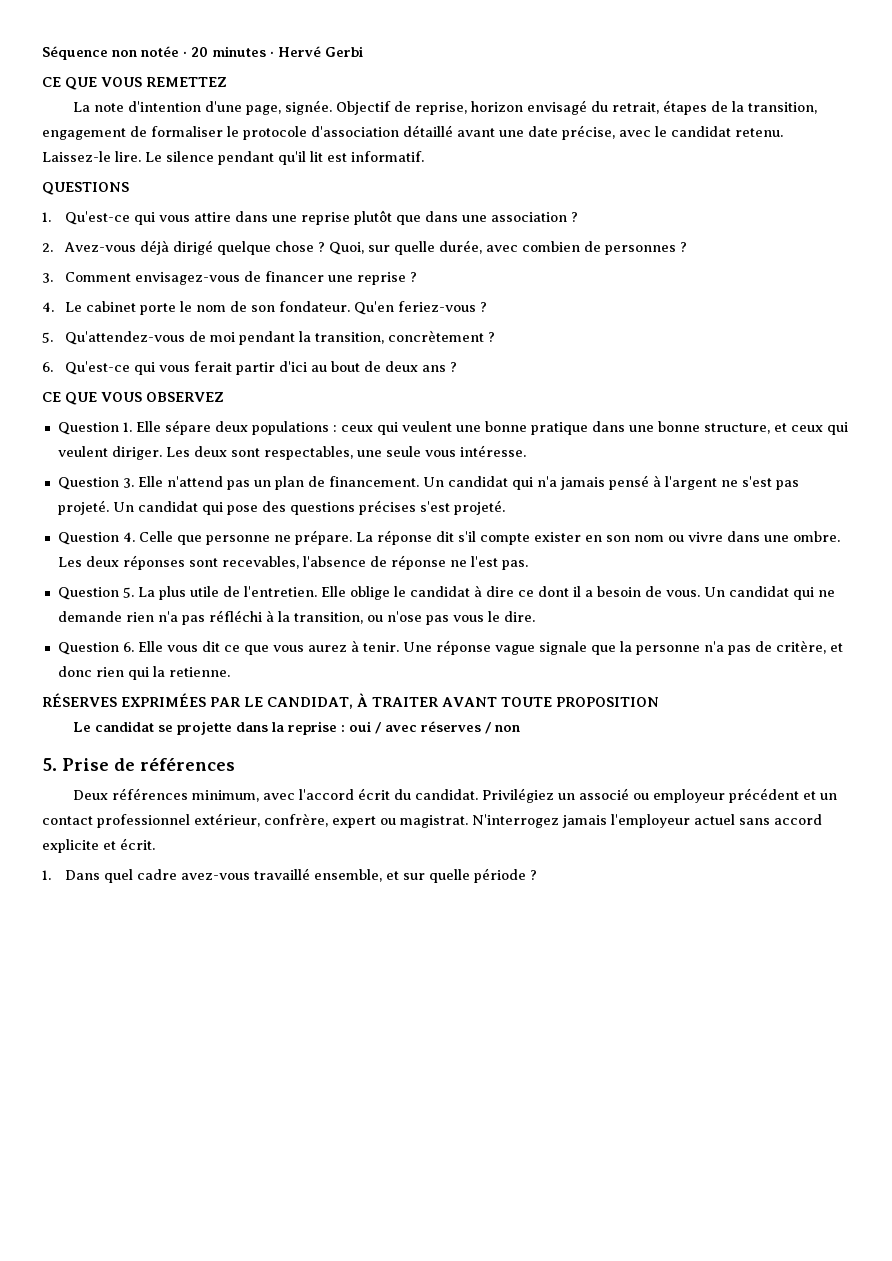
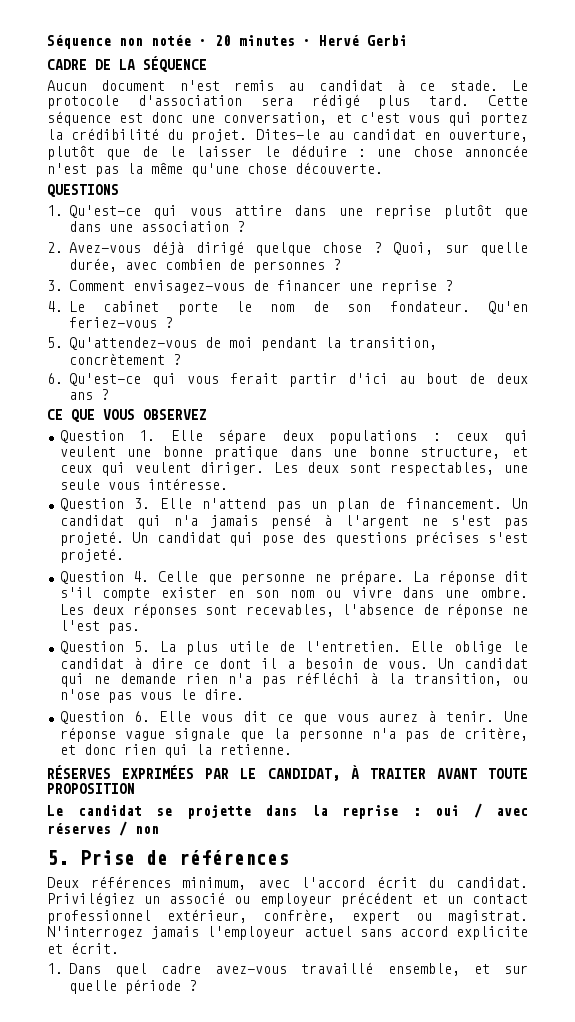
[42,77,227,90] [72,100,817,115] [42,125,783,140] [42,151,424,165] CE QUE VOUS REMETTEZ // La note d'intention d'une page, signée. Objectif de reprise, horizon envisagé du retrait, étapes de la transition, engagement de formaliser le protocole d'association détaillé avant une date précise, avec le candidat retenu. Laissez-le lire. Le silence pendant qu'il lit est informatif. -> [47,56,207,72] [47,79,528,91] [47,94,528,109] [47,111,528,126] [47,128,528,143] [47,145,528,160] [47,162,383,177] CADRE DE LA SÉQUENCE // Aucun document n'est remis au candidat à ce stade. Le protocole d'association sera rédigé plus tard. Cette séquence est donc une conversation, et c'est vous qui portez la crédibilité du projet. Dites-le au candidat en ouverture, plutôt que de le laisser le déduire : une chose annoncée n'est pas la même qu'une chose découverte.

